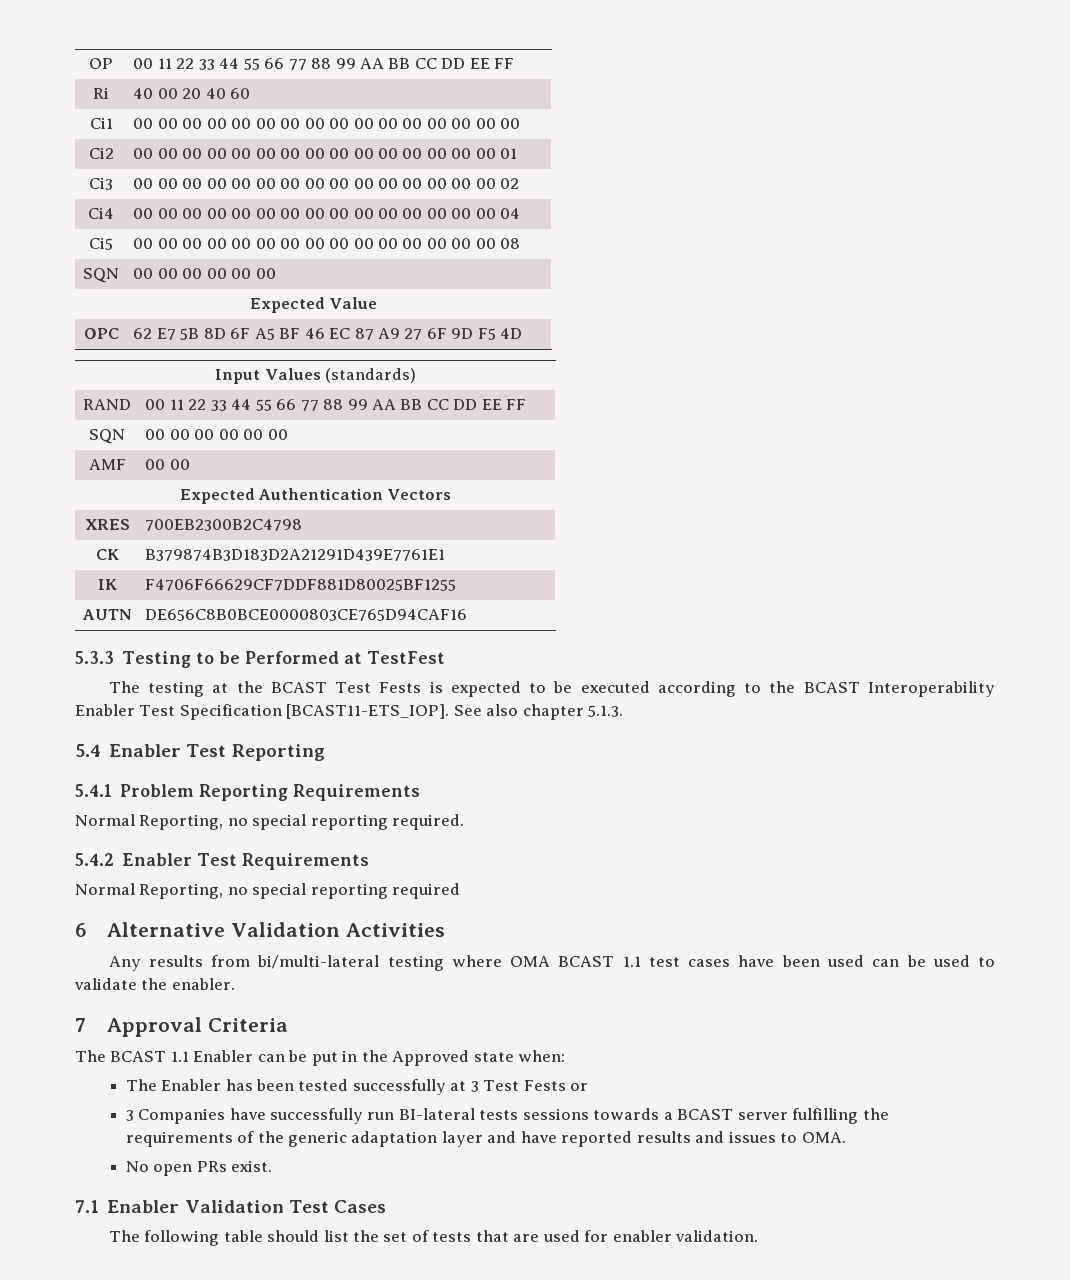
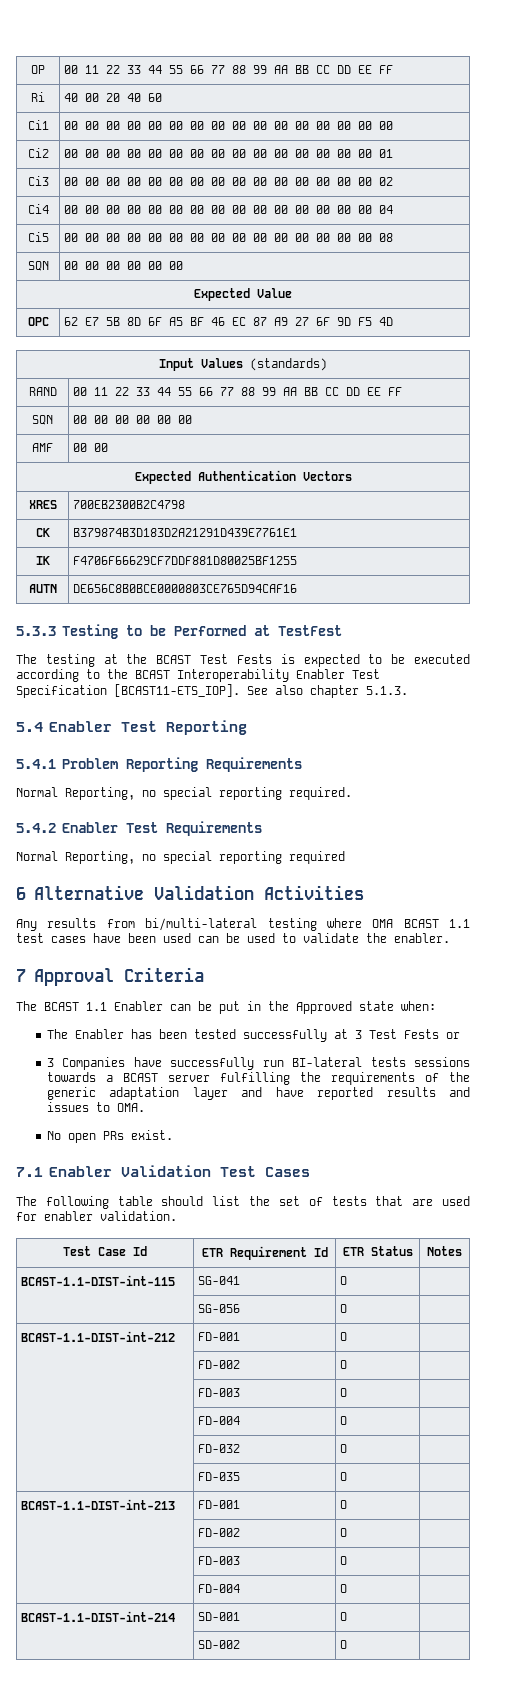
(759, 1236) none -> [63,1246,147,1256] [201,1246,328,1260] [342,1246,413,1256] [427,1246,462,1256] [20,1275,175,1286] [197,1276,240,1285] [339,1276,347,1285] [197,1304,240,1313] [339,1304,347,1313] [20,1331,175,1342] [197,1332,240,1341] [339,1332,347,1341] [197,1360,240,1369] [339,1360,347,1369] [197,1388,240,1397] [339,1388,347,1397] [197,1416,240,1425] [339,1416,347,1425] [197,1444,240,1453] [339,1444,347,1453] [197,1472,240,1481] [339,1472,347,1481] [20,1499,175,1510] [197,1500,240,1509] [339,1500,347,1509] [197,1528,240,1537] [339,1528,347,1537] [197,1556,240,1565] [339,1556,347,1565] [197,1584,240,1593] [339,1584,347,1593] [20,1611,175,1622] [197,1612,240,1621] [339,1612,347,1621] [197,1640,240,1649] [339,1640,347,1649] // Test Case Id | ETR Requirement Id | ETR Status | Notes // BCAST-1.1-DIST-int-115 | SG-041 | O | // | SG-056 | O | // BCAST-1.1-DIST-int-212 | FD-001 | O | // | FD-002 | O | // | FD-003 | O | // | FD-004 | O | // | FD-032 | O | // | FD-035 | O | // BCAST-1.1-DIST-int-213 | FD-001 | O | // | FD-002 | O | // | FD-003 | O | // | FD-004 | O | // BCAST-1.1-DIST-int-214 | SD-001 | O | // | SD-002 | O |

